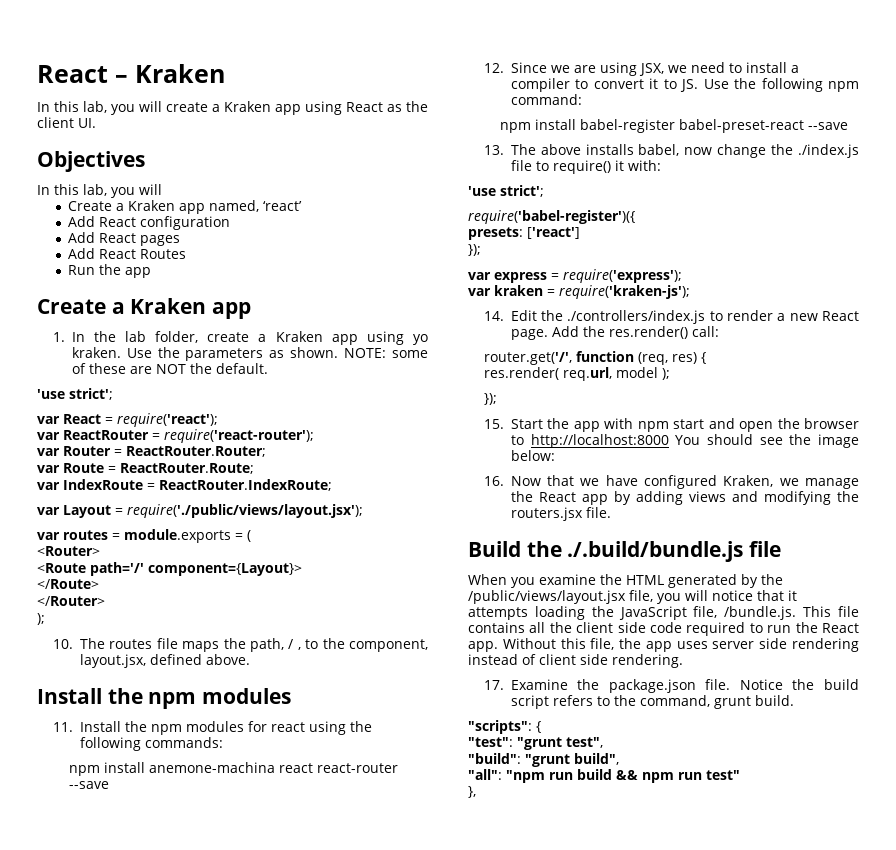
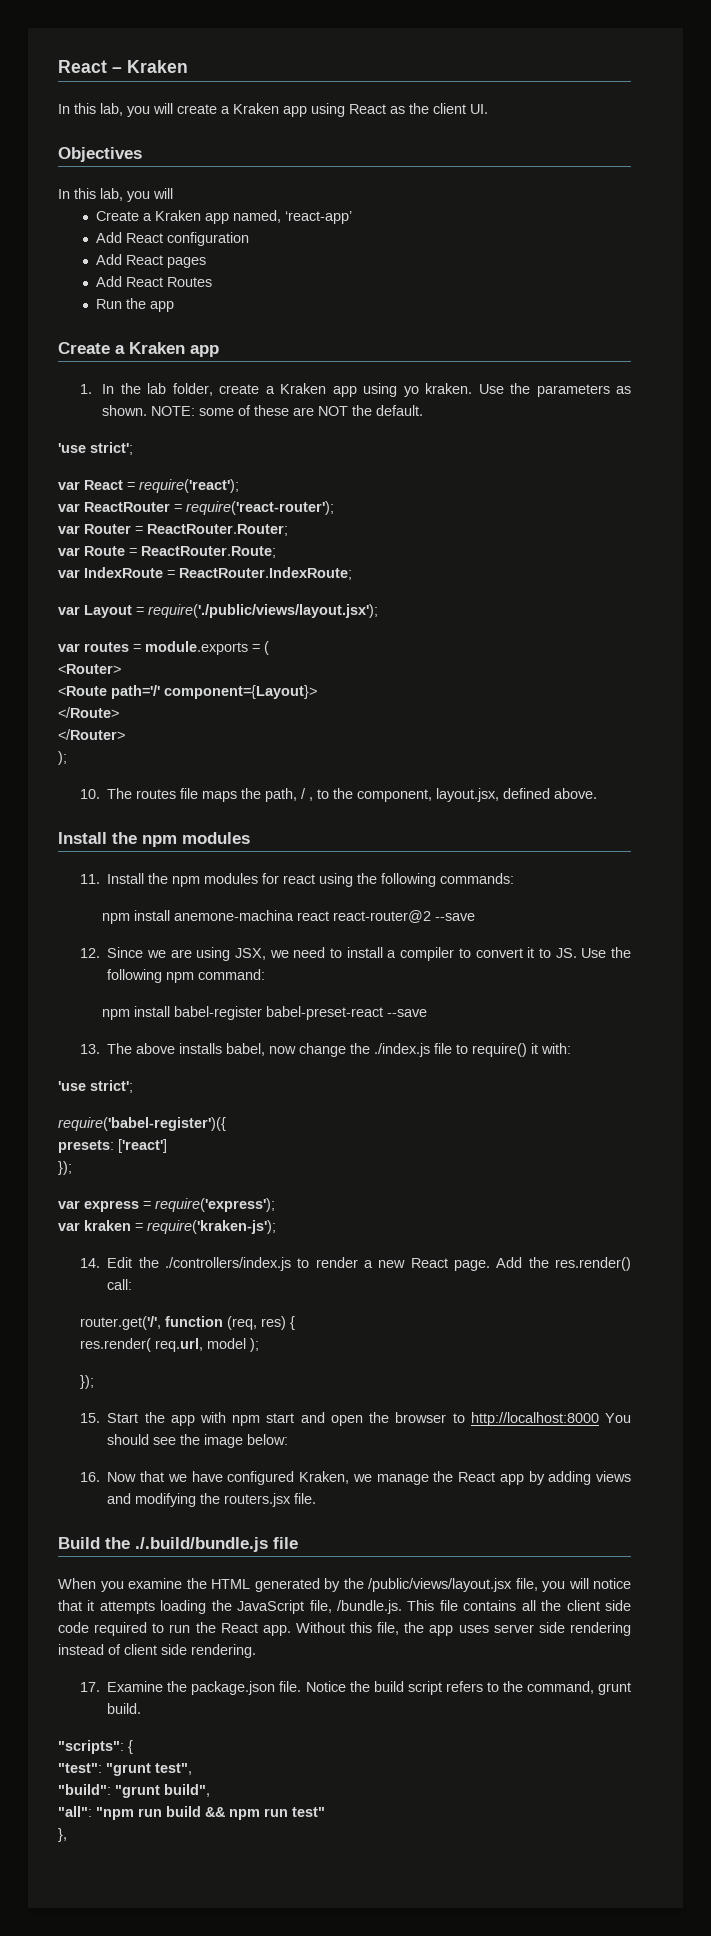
[262,201,302,211] ‘react’ -> [284,211,352,224] ‘react-app’
[317,763,399,773] react-router -> [333,910,432,923] react-router@2

